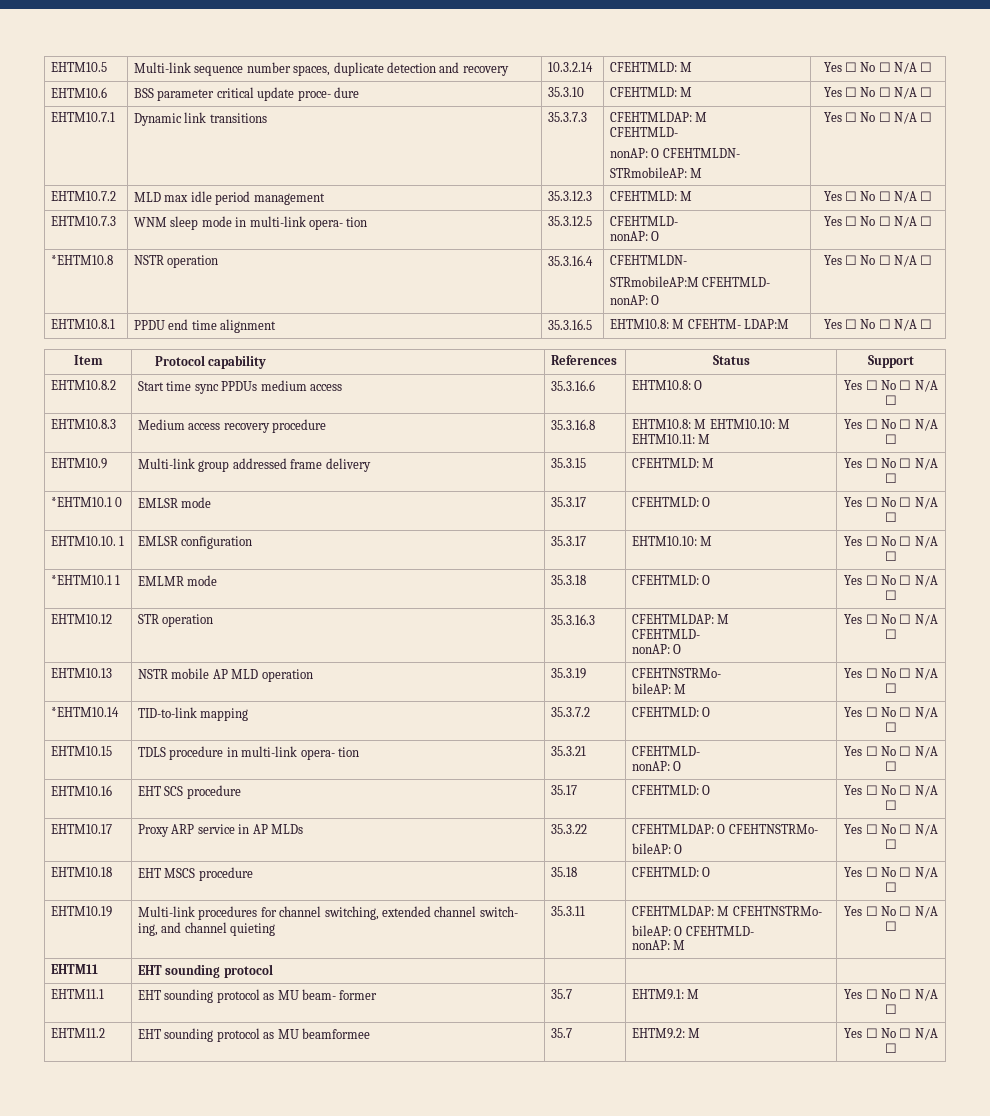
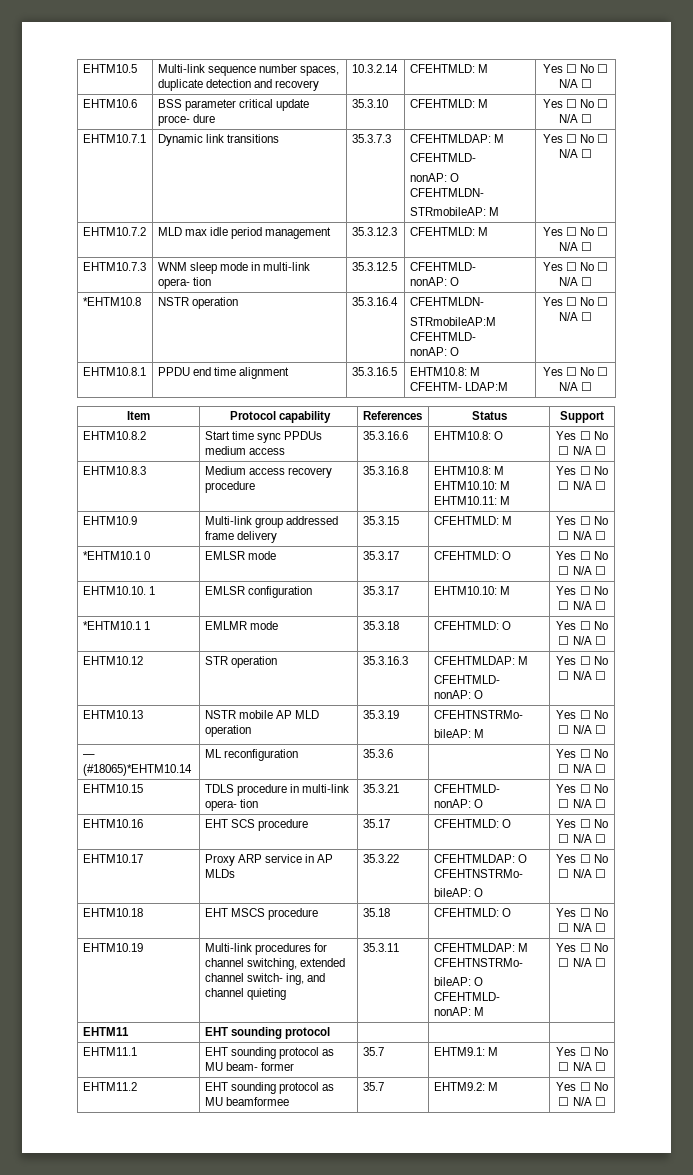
[51,707,120,717] [138,707,249,721] [551,707,591,717] [632,707,711,717] *EHTM10.14 | TID-to-link mapping | 35.3.7.2 | CFEHTMLD: O -> [82,754,95,758] [82,764,192,776] [204,749,298,761] [362,749,393,758] — (#18065)*EHTM10.14 | ML reconfiguration | 35.3.6 |

